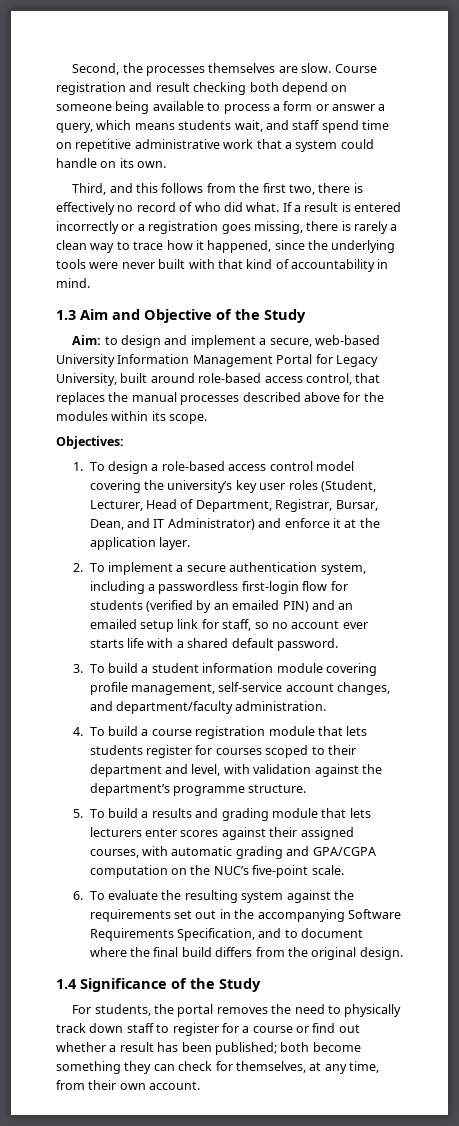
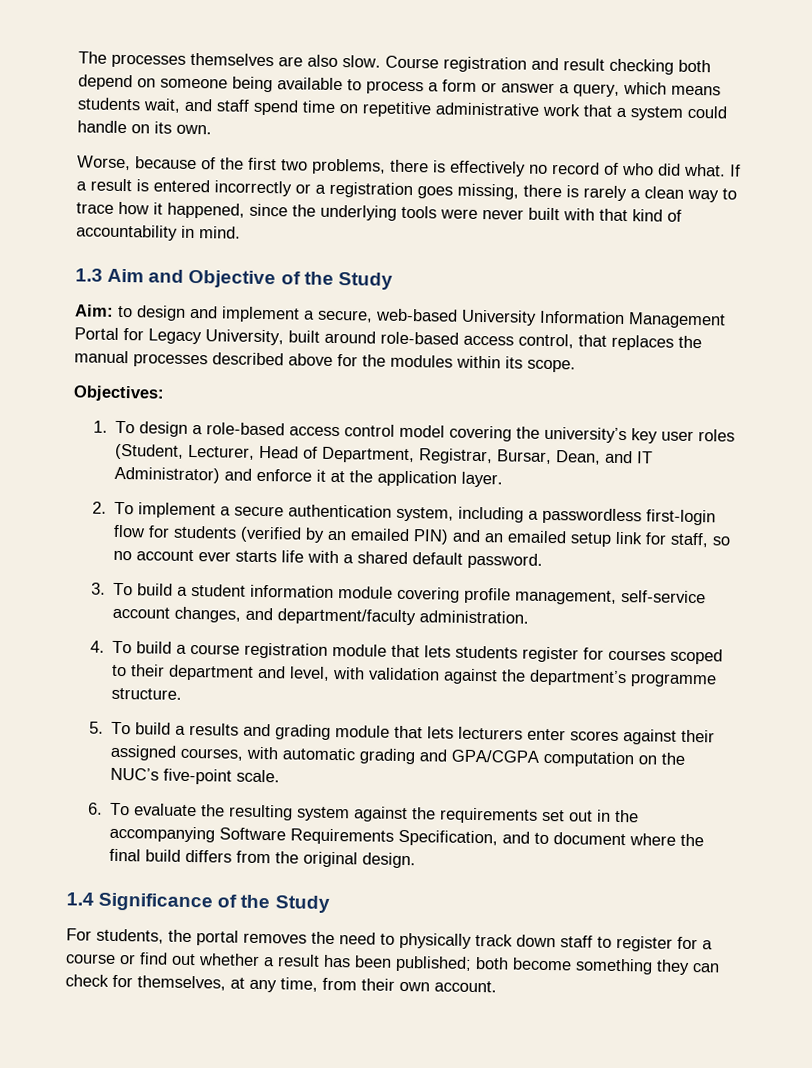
[72,63,143,75] Second, the -> [78,51,107,64] The
(298, 69) none -> [307,54,338,67] also
[72,183,315,195] Third, and this follows from the first two, -> [77,155,386,175] Worse, because of the first two problems,

